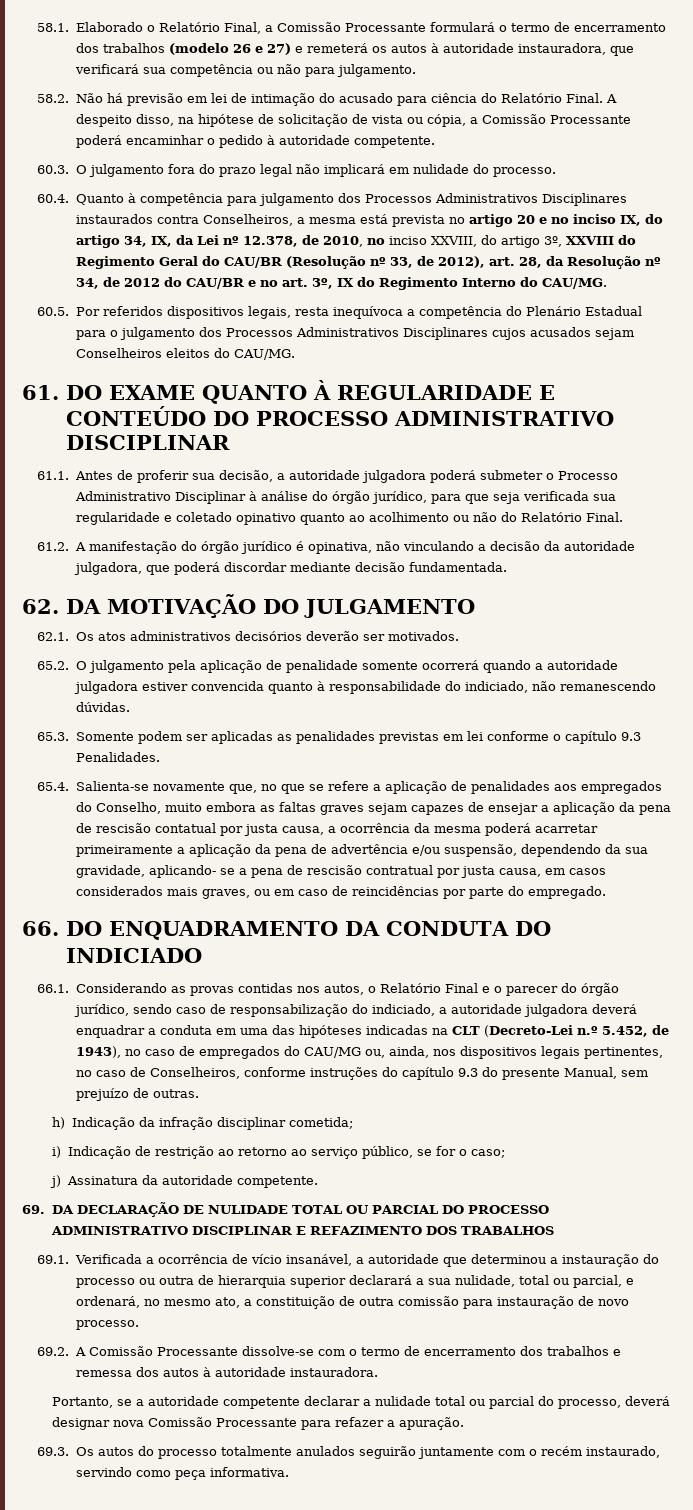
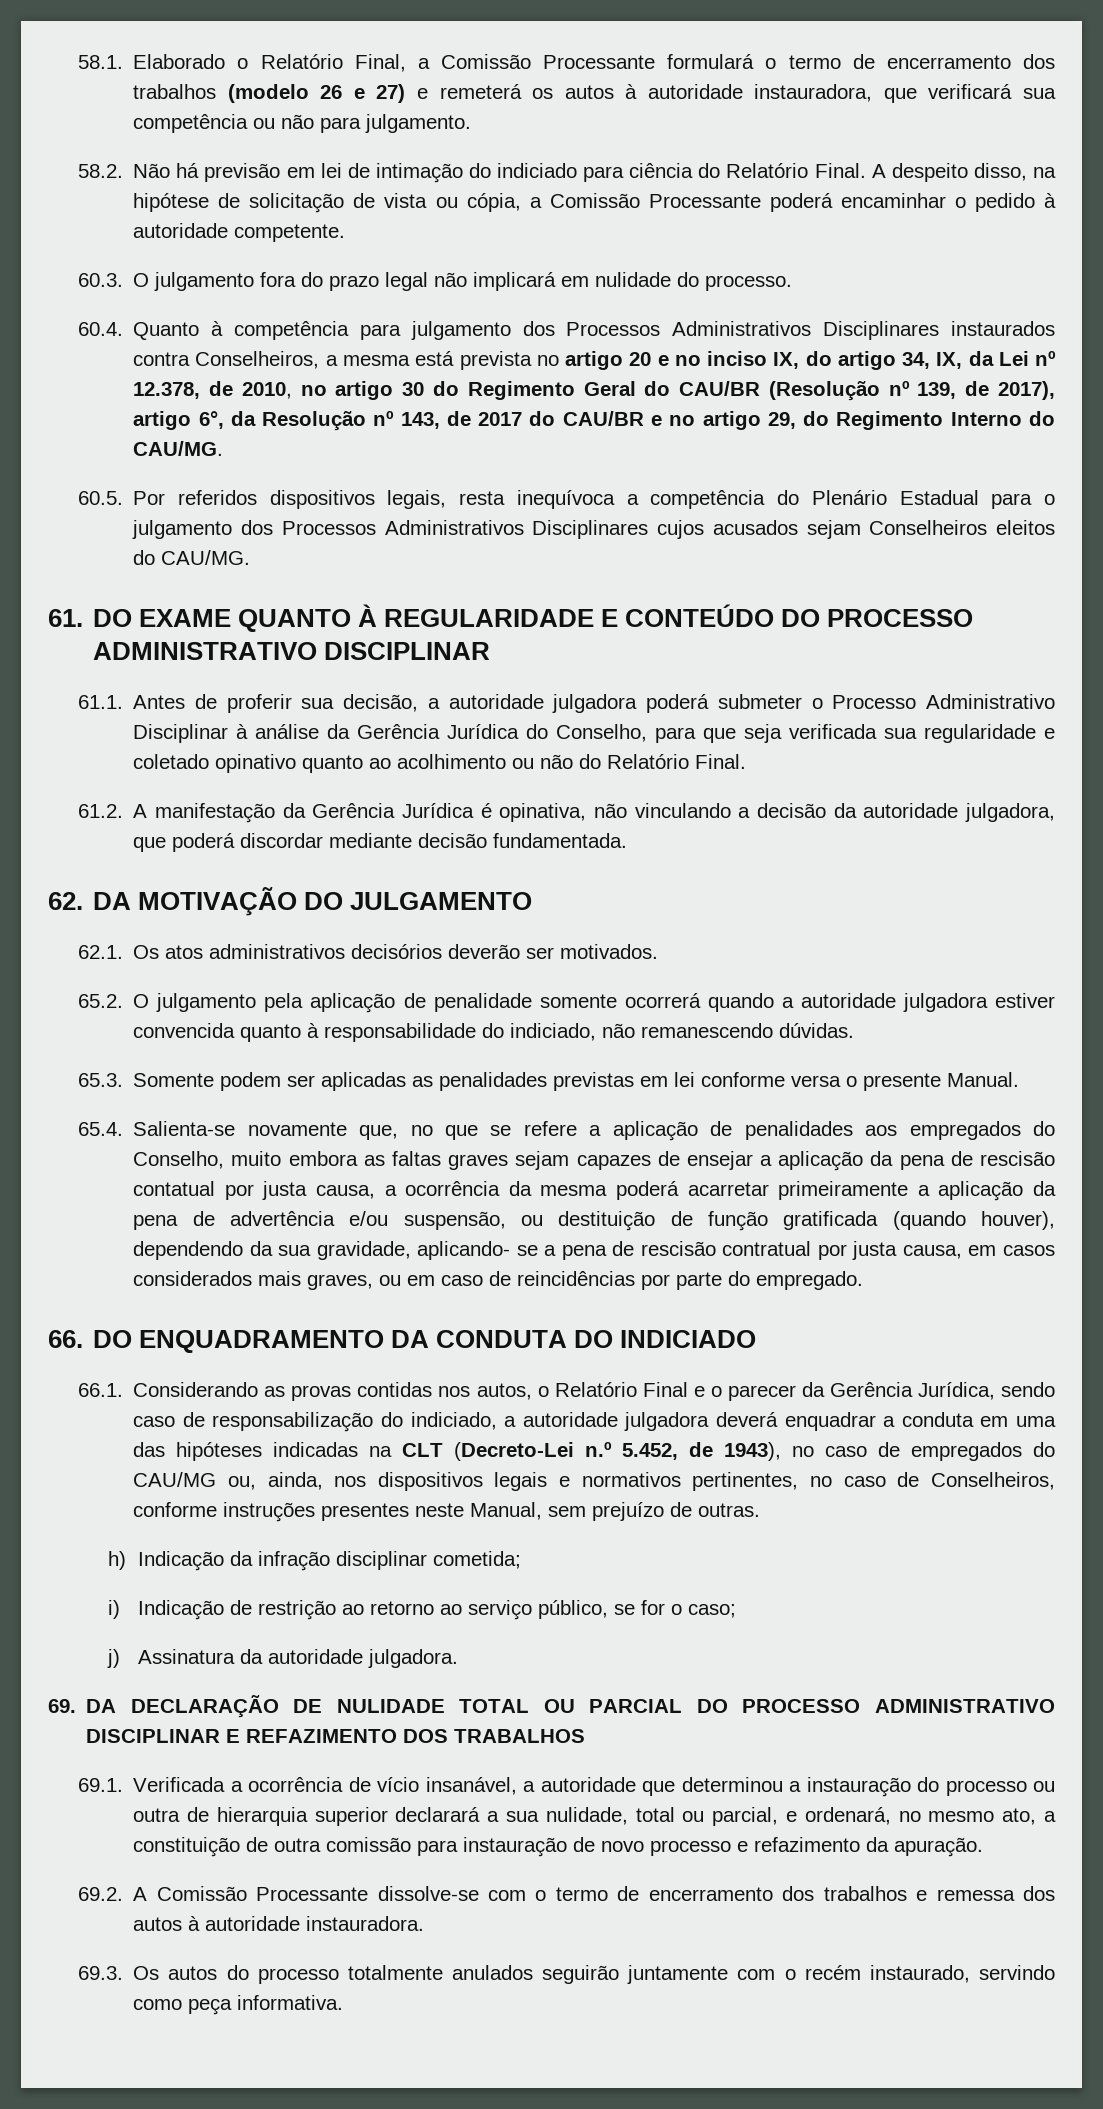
[338,93,393,103] acusado -> [497,163,578,178] indiciado
[388,235,614,248] inciso XXVIII, do artigo 3º, XXVIII -> [335,381,425,400] artigo 30
[389,256,661,269] [75,277,160,289] 33, de 2012), art. 28, da Resolução nº 34, de 2012 -> [917,381,1055,400] [133,411,523,431] 139, de 2017), artigo 6°, da Resolução nº 143, de 2017
[281,278,354,289] art. 3º, IX -> [702,411,796,430] artigo 29,
[311,491,427,504] do órgão jurídico, -> [327,724,648,742] da Gerência Jurídica do Conselho,
[180,541,292,554] do órgão jurídico -> [282,803,474,818] da Gerência Jurídica
[552,731,641,744] [75,752,160,762] o capítulo 9.3 Penalidades. -> [791,1072,1020,1091] versa o presente Manual.
(517, 850) none -> [520,1211,1055,1231] ou destituição de função gratificada (quando houver),
[560,983,619,996] [73,1004,129,1017] do órgão jurídico, -> [801,1382,995,1400] da Gerência Jurídica,
(580, 1052) none -> [559,1472,681,1487] e normativos
[381,1067,560,1080] do capítulo 9.3 do presente -> [321,1503,465,1521] presentes neste
[236,1176,318,1188] competente. -> [367,1649,458,1668] julgadora.
[75,1320,139,1330] processo. -> [650,1837,984,1857] processo e refazimento da apuração.
[52,1396,671,1409] [52,1417,465,1430] // Portanto, se a autoridade competente declarar a nulidade total ou parcial do processo, deverá designar nova Comissão Processante para refazer a apuração. -> (425, 1923) none

